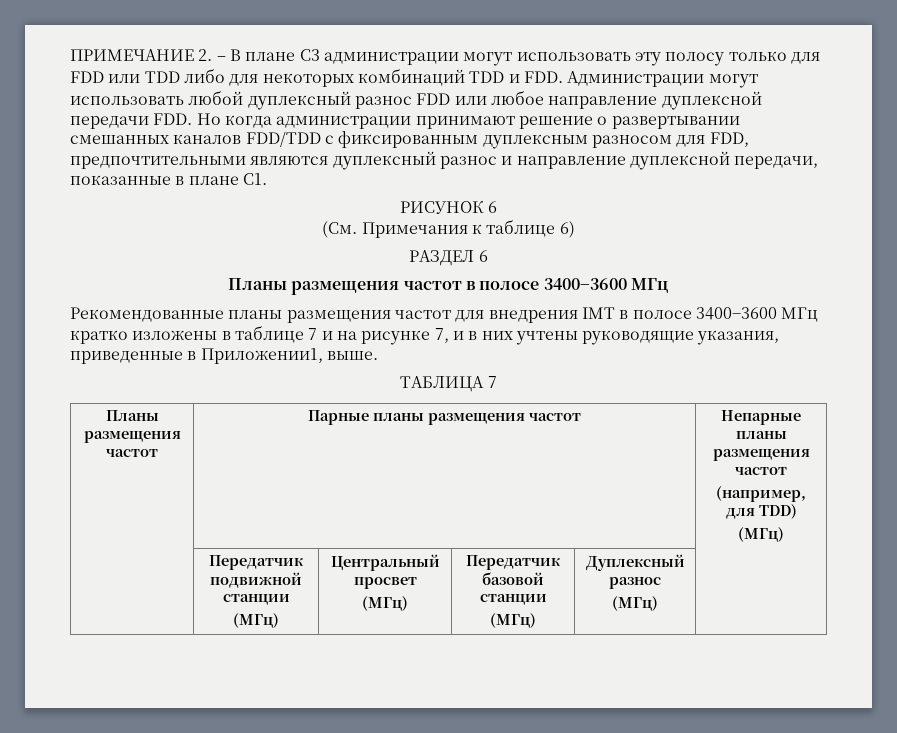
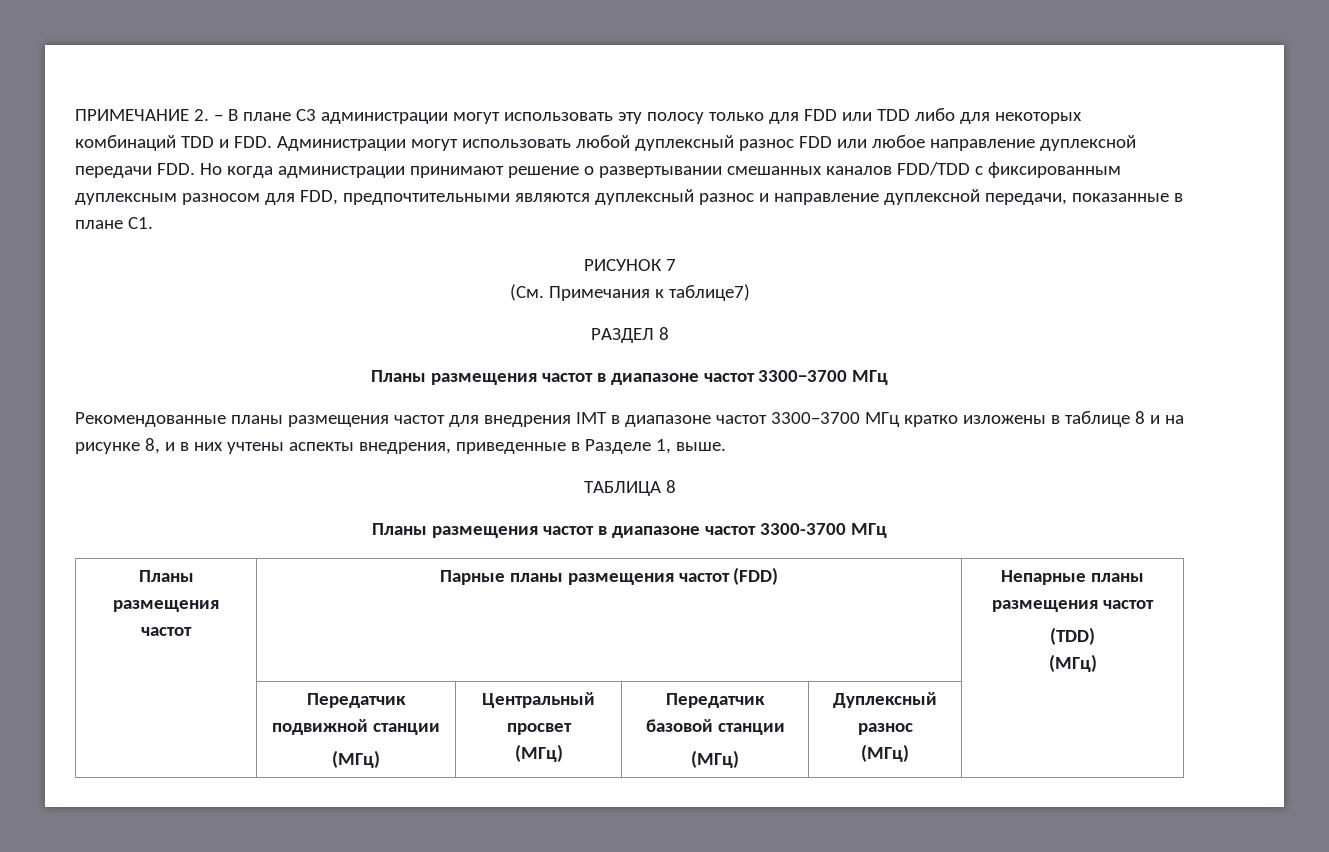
[488,201,498,213] 6 -> [665,259,676,271] 7
[486,219,575,238] таблице 6) -> [668,284,750,301] таблице7)
[478,250,488,262] [228,278,627,295] 6 // Планы размещения частот в полосе 3400−3600 -> [658,327,669,340] [370,370,848,385] 8 // Планы размещения частот в диапазоне частот 3300−3700
[632,307,777,320] полосе 3400−3600 -> [624,412,860,427] диапазоне частот 3300−3700
[308,328,318,340] 7 -> [1134,411,1145,424] 8
[434,328,449,343] 7, -> [144,438,160,454] 8,
[582,330,780,345] [70,348,378,364] [400,376,497,392] руководящие указания, приведенные в Приложении1, выше. // ТАБЛИЦА 7 -> [288,439,726,454] [583,480,676,496] [372,523,887,538] аспекты внедрения, приведенные в Разделе 1, выше. // ТАБЛИЦА 8 // Планы размещения частот в диапазоне частот 3300-3700 МГц
(581, 417) none -> [733,567,779,585] (FDD)
[716,486,806,502] [725,504,797,519] (например, для TDD) -> [1050,627,1095,645] (TDD)

